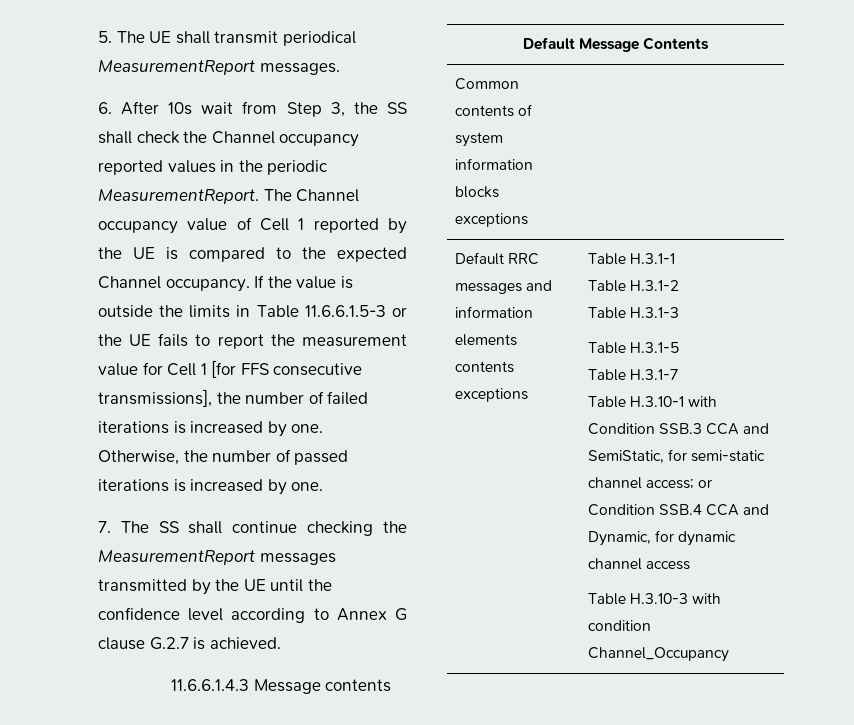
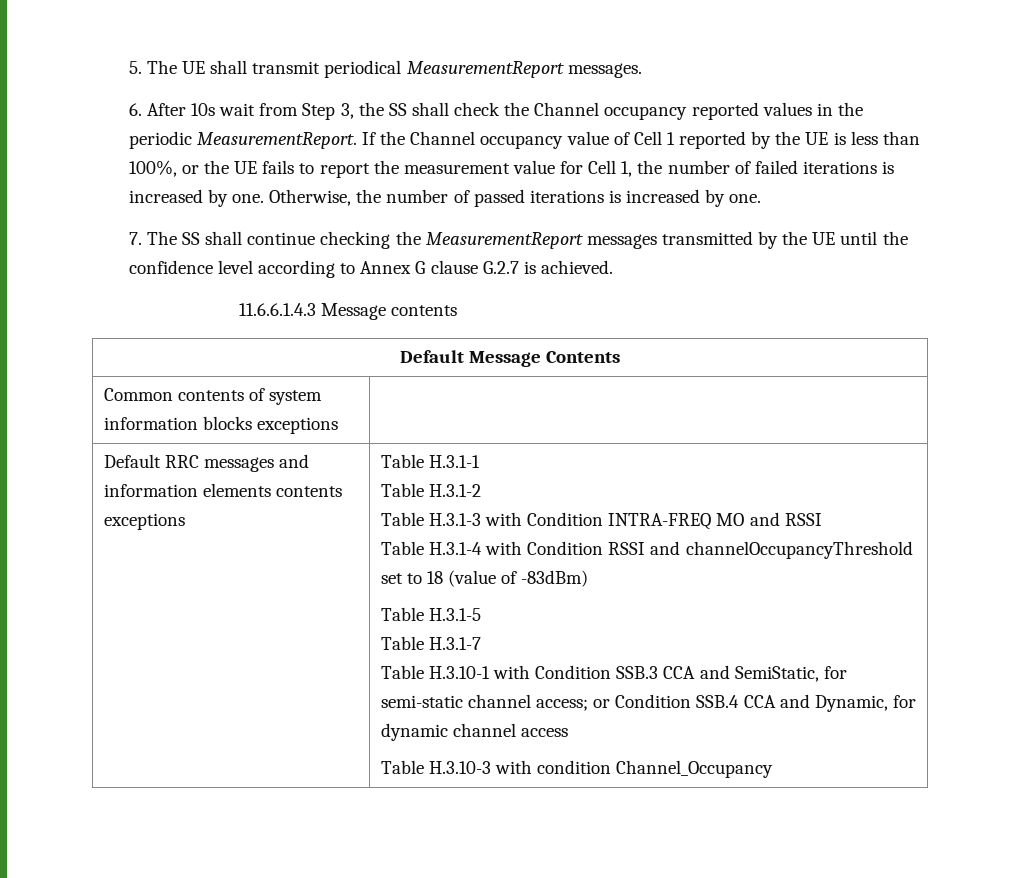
[263,189,292,201] The -> [362,131,406,145] If the
[188,247,407,262] [97,275,353,292] [97,305,386,318] compared to the expected Channel occupancy. If the value is outside the limits in Table 11.6.6.1.5-3 -> [850,131,920,145] [128,160,177,177] less than 100%,
[200,360,363,378] [97,389,212,407] 1 [for FFS consecutive transmissions], -> [621,161,633,177] 1,
(679, 312) none -> [485,512,822,530] [380,541,913,559] [380,570,589,587] with Condition INTRA-FREQ MO and RSSI // Table H.3.1-4 with Condition RSSI and channelOccupancyThreshold set to 18 (value of -83dBm)

